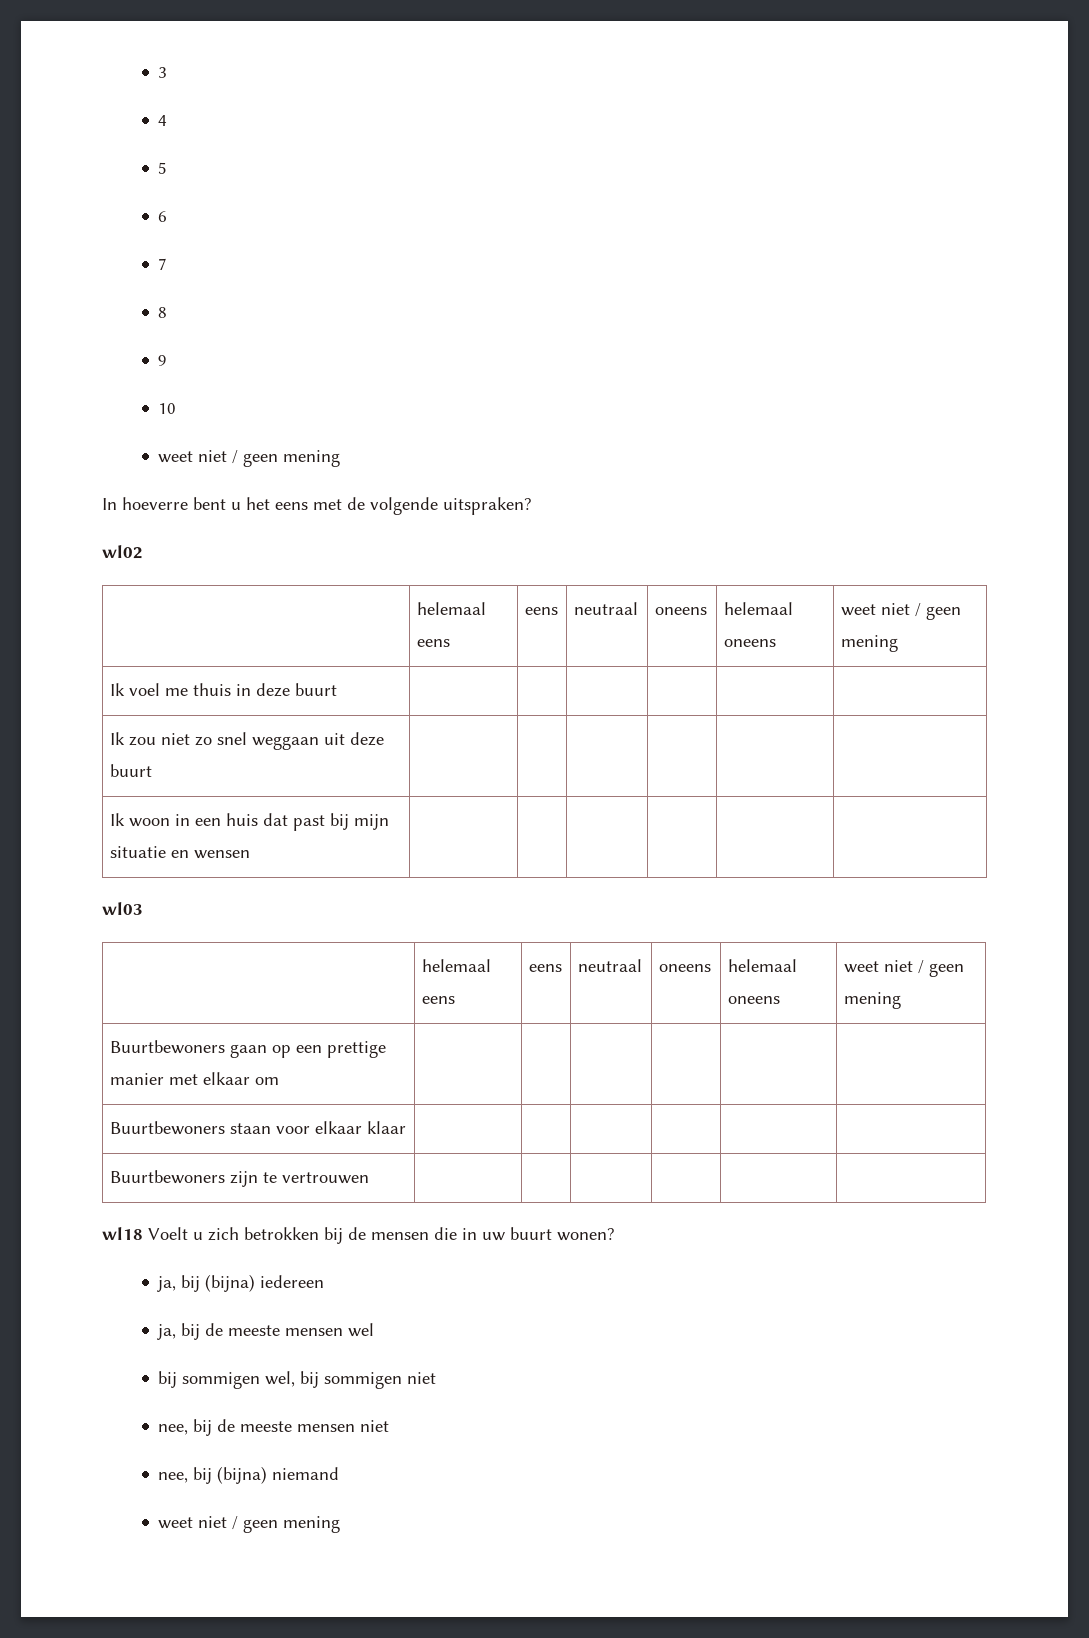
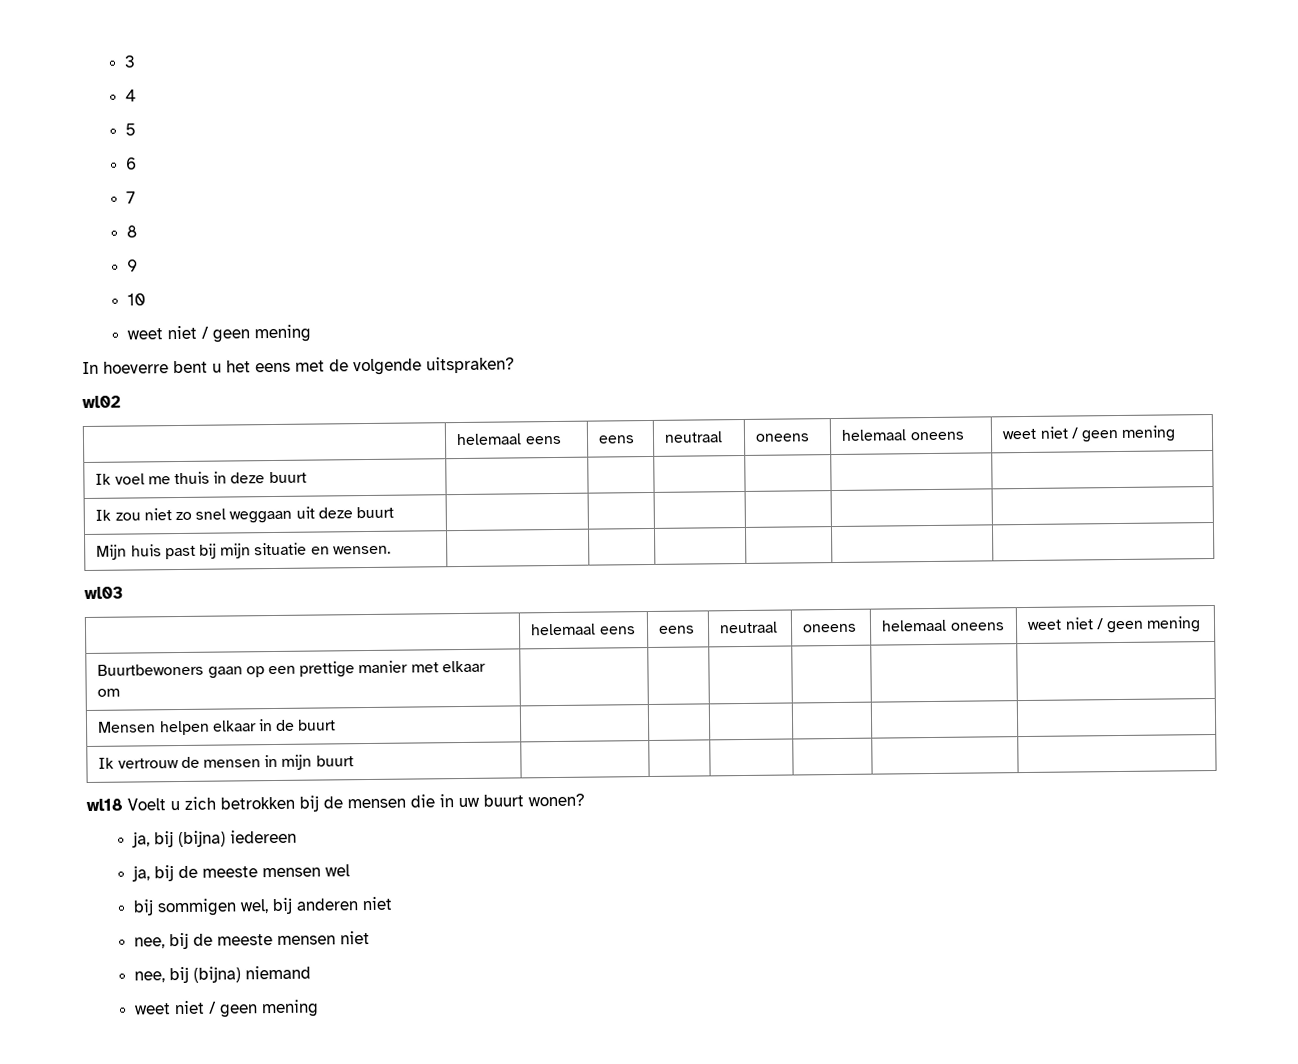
[109,813,288,827] Ik woon in een huis dat -> [96,544,162,560] Mijn huis
[193,850,250,859] wensen -> [332,545,391,555] wensen.
[109,1121,406,1135] [109,1170,369,1187] Buurtbewoners staan voor elkaar klaar | | | | | | // Buurtbewoners zijn te vertrouwen -> [97,719,337,736] [98,754,354,770] Mensen helpen elkaar in de buurt | | | | | | // Ik vertrouw de mensen in mijn buurt
[324,1372,403,1389] sommigen -> [296,898,360,911] anderen

